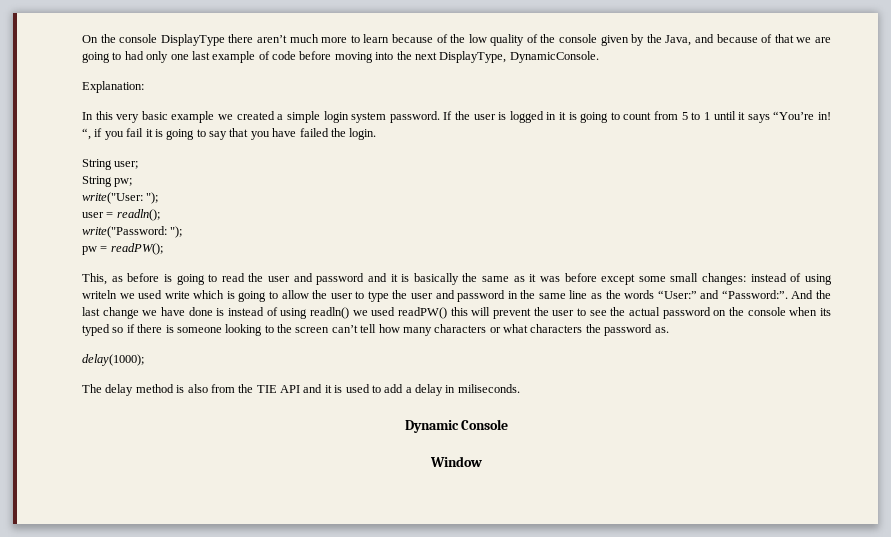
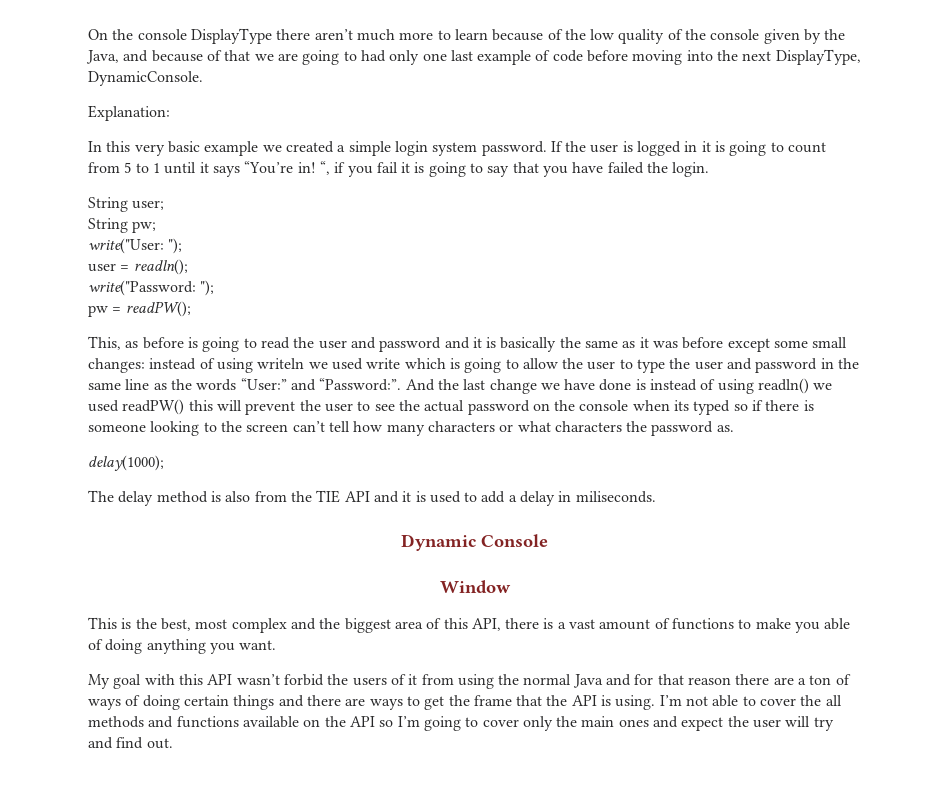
(482, 461) none -> [88,617,851,633] [88,639,277,654] [88,674,851,689] [88,695,842,710] [88,716,834,731] [88,737,173,749] // This is the best, most complex and the biggest area of this API, there is a vast amount of functions to make you able of doing anything you want. // My goal with this API wasn’t forbid the users of it from using the normal Java and for that reason there are a ton of ways of doing certain things and there are ways to get the frame that the API is using. I’m not able to cover the all methods and functions available on the API so I’m going to cover only the main ones and expect the user will try and find out.

